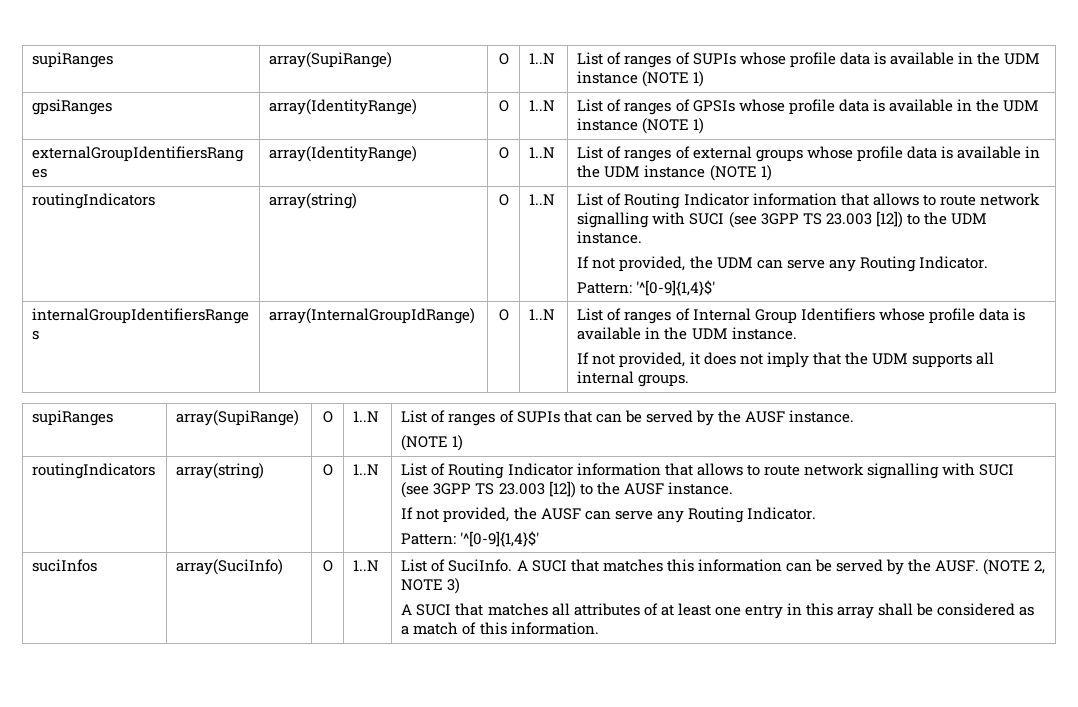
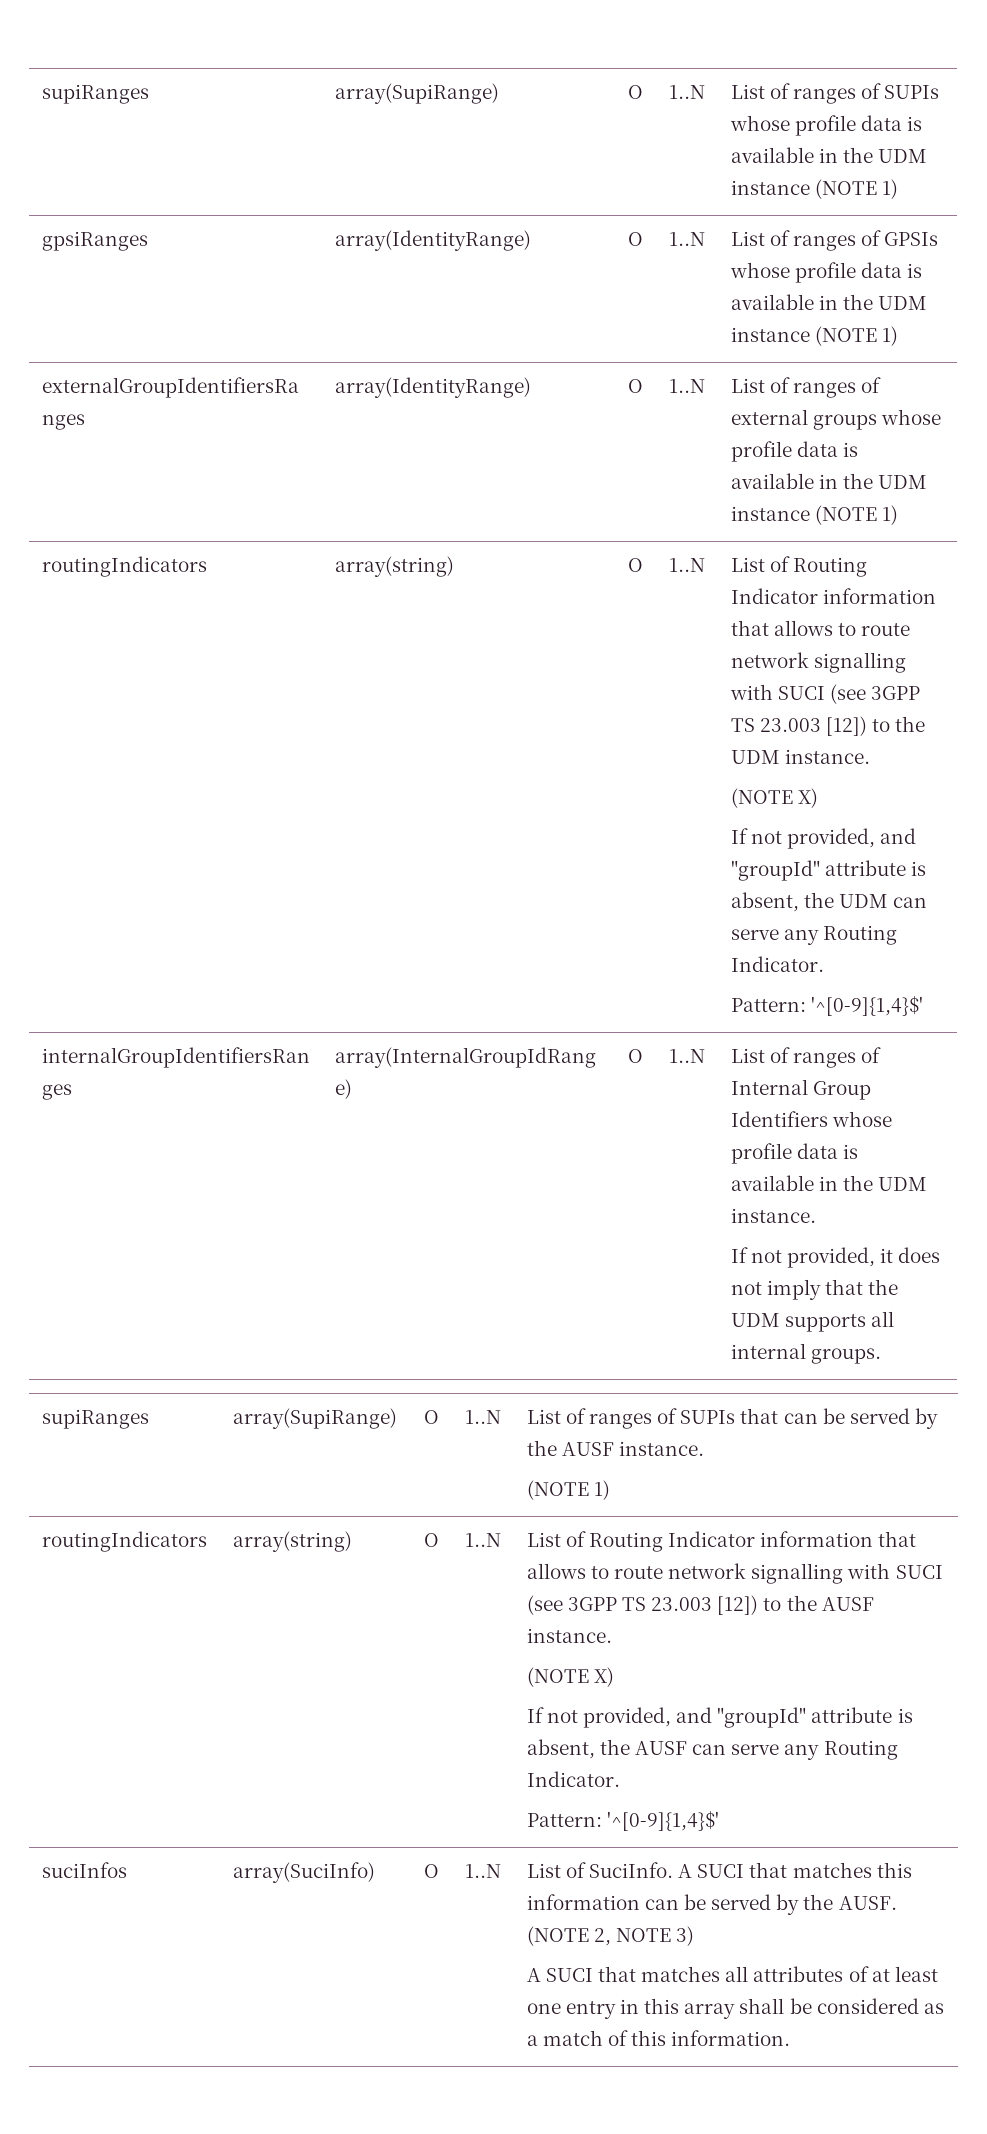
[577,256,686,272] // If not provided, -> [730,788,818,808] [730,828,917,849] [730,860,926,881] [730,892,799,912] // (NOTE X) // If not provided, and "groupId" attribute is absent,
[401,507,510,523] // If not provided, -> [526,1667,614,1687] [526,1707,913,1728] [526,1739,595,1759] // (NOTE X) // If not provided, and "groupId" attribute is absent,

